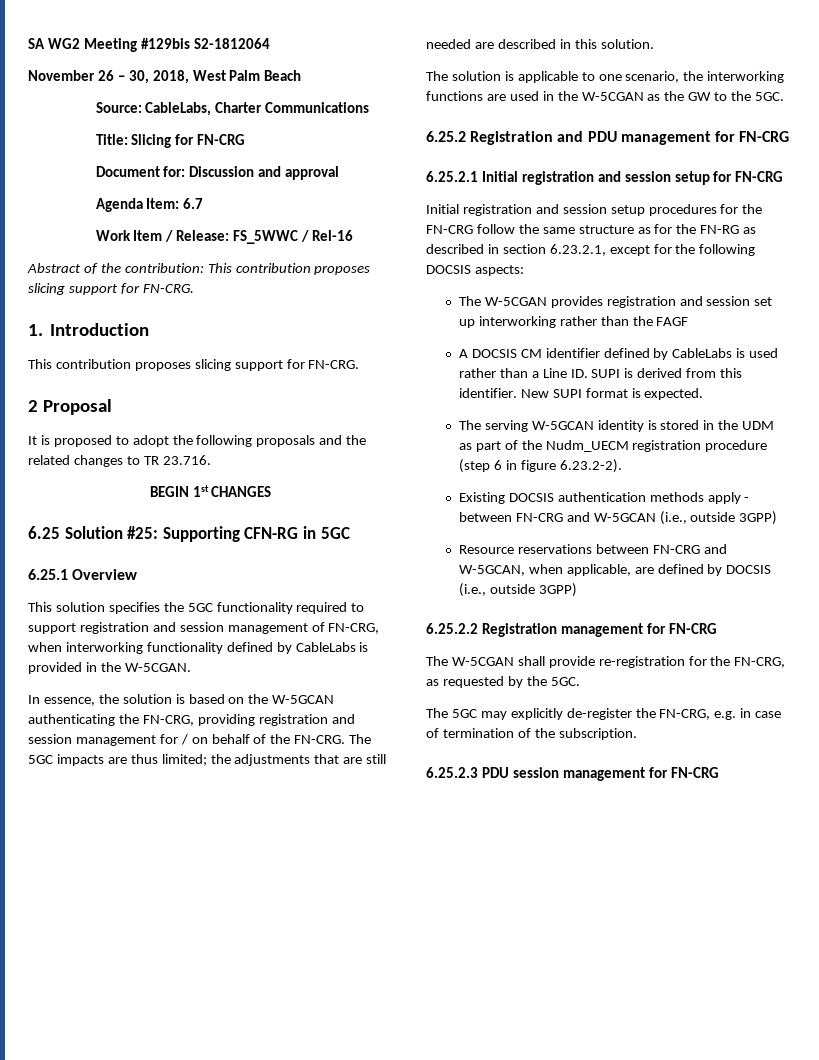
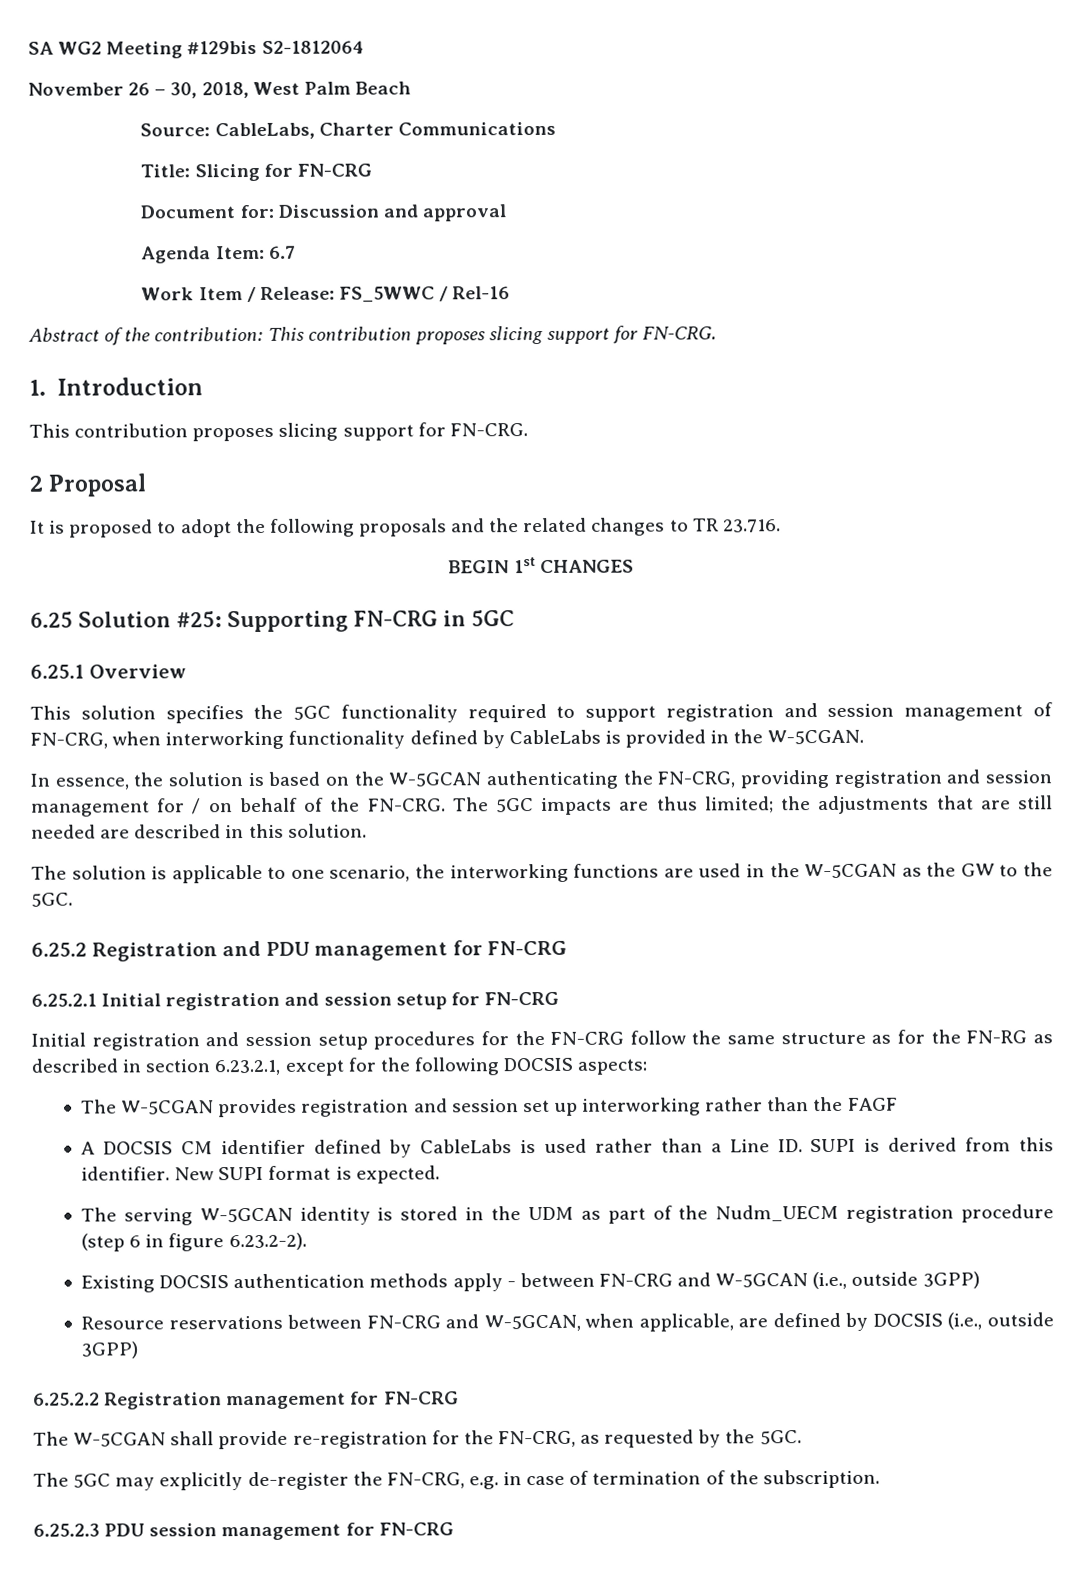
[244,527,299,539] CFN-RG -> [353,610,438,627] FN-CRG

